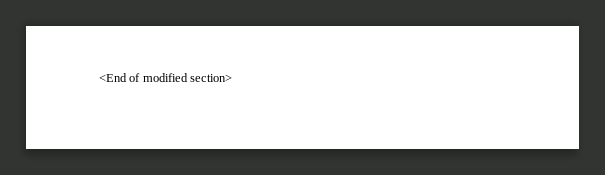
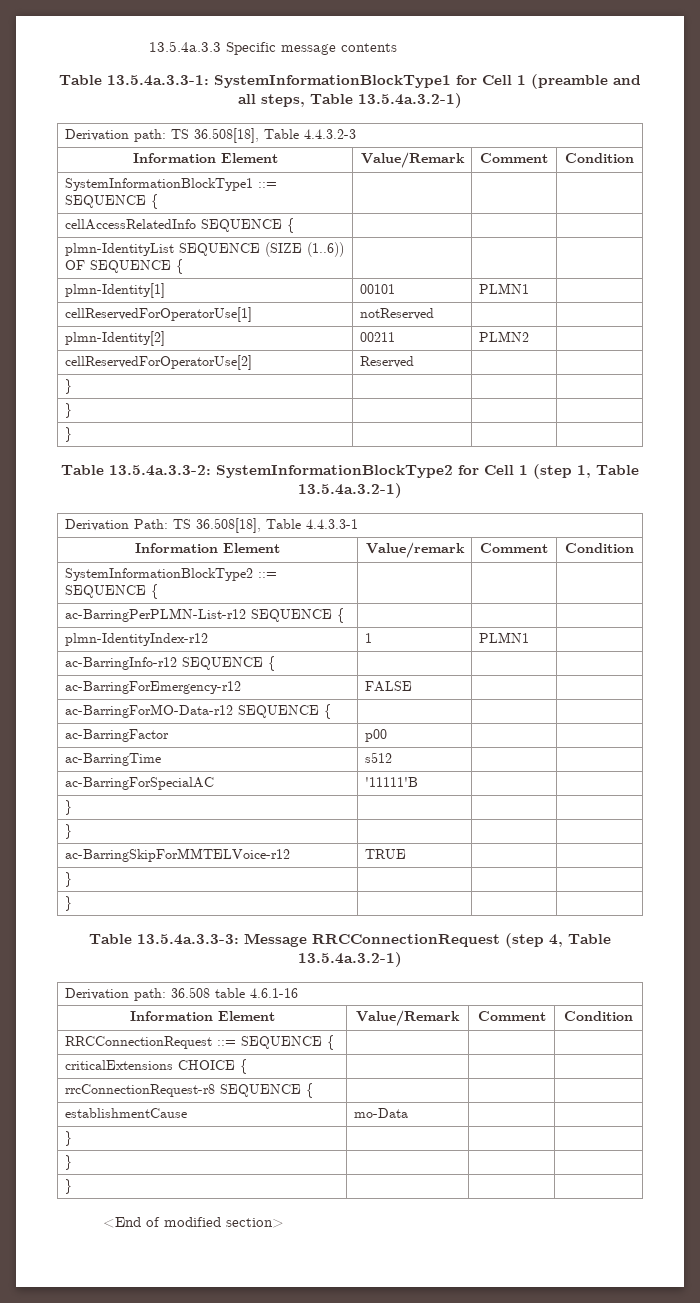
(98, 77) none -> [148,41,397,55] [59,74,641,89] [238,93,462,108] [64,128,356,143] [132,153,278,163] [360,152,465,168] [480,153,548,163] [565,153,634,163] [64,178,277,191] [64,194,158,209] [64,218,294,233] [64,242,344,257] [64,259,183,274] [64,283,165,298] [359,284,395,294] [478,283,529,294] [64,307,252,322] [359,308,434,320] [64,331,165,346] [359,332,395,342] [478,331,529,342] [64,355,252,370] [359,356,414,368] [64,379,72,394] [64,403,72,418] [64,427,72,442] [61,464,639,479] [298,483,402,498] [64,518,358,533] [135,543,280,553] [365,542,465,558] [480,543,548,553] [565,543,634,553] [64,568,277,581] [64,584,158,599] [64,608,344,623] [64,633,208,646] [364,633,372,643] [478,632,529,643] [64,656,275,671] [64,681,241,694] [364,681,412,692] [64,704,331,719] [64,729,169,742] [364,729,387,742] [64,753,161,766] [364,752,392,763] [64,777,214,790] [364,777,418,787] [64,800,72,815] [64,824,72,839] [64,848,290,862] [364,849,406,859] [64,872,72,887] [64,896,72,911] [89,933,611,948] [298,952,402,967] [64,987,298,1001] [129,1011,275,1021] [356,1010,460,1026] [477,1011,546,1021] [564,1011,633,1021] [64,1035,334,1050] [64,1059,247,1074] [64,1083,313,1098] [64,1108,187,1118] [353,1108,408,1118] [64,1131,72,1146] [64,1155,72,1170] [64,1179,72,1194] 13.5.4a.3.3 Specific message contents // Table 13.5.4a.3.3-1: SystemInformationBlockType1 for Cell 1 (preamble and all steps, Table 13.5.4a.3.2-1) // Derivation path: TS 36.508[18], Table 4.4.3.2-3 // Information Element | Value/Remark | Comment | Condition // SystemInformationBlockType1 ::= SEQUENCE { | | | // cellAccessRelatedInfo SEQUENCE { | | | // plmn-IdentityList SEQUENCE (SIZE (1..6)) OF SEQUENCE { | | | // plmn-Identity[1] | 00101 | PLMN1 | // cellReservedForOperatorUse[1] | notReserved | | // plmn-Identity[2] | 00211 | PLMN2 | // cellReservedForOperatorUse[2] | Reserved | | // } | | | // } | | | // } | | | // Table 13.5.4a.3.3-2: SystemInformationBlockType2 for Cell 1 (step 1, Table 13.5.4a.3.2-1) // Derivation Path: TS 36.508[18], Table 4.4.3.3-1 // Information Element | Value/remark | Comment | Condition // SystemInformationBlockType2 ::= SEQUENCE { | | | // ac-BarringPerPLMN-List-r12 SEQUENCE { | | | // plmn-IdentityIndex-r12 | 1 | PLMN1 | // ac-BarringInfo-r12 SEQUENCE { | | | // ac-BarringForEmergency-r12 | FALSE | | // ac-BarringForMO-Data-r12 SEQUENCE { | | | // ac-BarringFactor | p00 | | // ac-BarringTime | s512 | | // ac-BarringForSpecialAC | '11111'B | | // } | | | // } | | | // ac-BarringSkipForMMTELVoice-r12 | TRUE | | // } | | | // } | | | // Table 13.5.4a.3.3-3: Message RRCConnectionRequest (step 4, Table 13.5.4a.3.2-1) // Derivation path: 36.508 table 4.6.1-16 // Information Element | Value/Remark | Comment | Condition // RRCConnectionRequest ::= SEQUENCE { | | | // criticalExtensions CHOICE { | | | // rrcConnectionRequest-r8 SEQUENCE { | | | // establishmentCause | mo-Data | | // } | | | // } | | | // } | | | //

